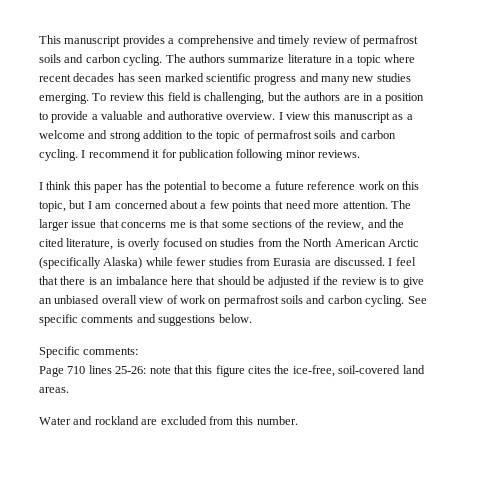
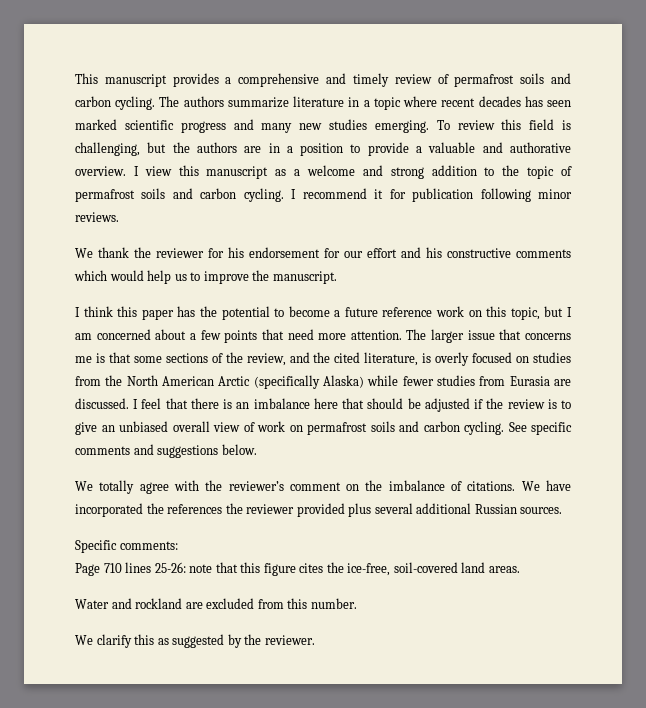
(360, 154) none -> [75,247,571,258] [74,270,337,284] // We thank the reviewer for his endorsement for our effort and his constructive comments which would help us to improve the manuscript.
(252, 318) none -> [75,480,572,494] [75,503,563,517] // We totally agree with the reviewer’s comment on the imbalance of citations. We have incorporated the references the reviewer provided plus several additional Russian sources.
(298, 420) none -> [75,634,315,648] // We clarify this as suggested by the reviewer.

